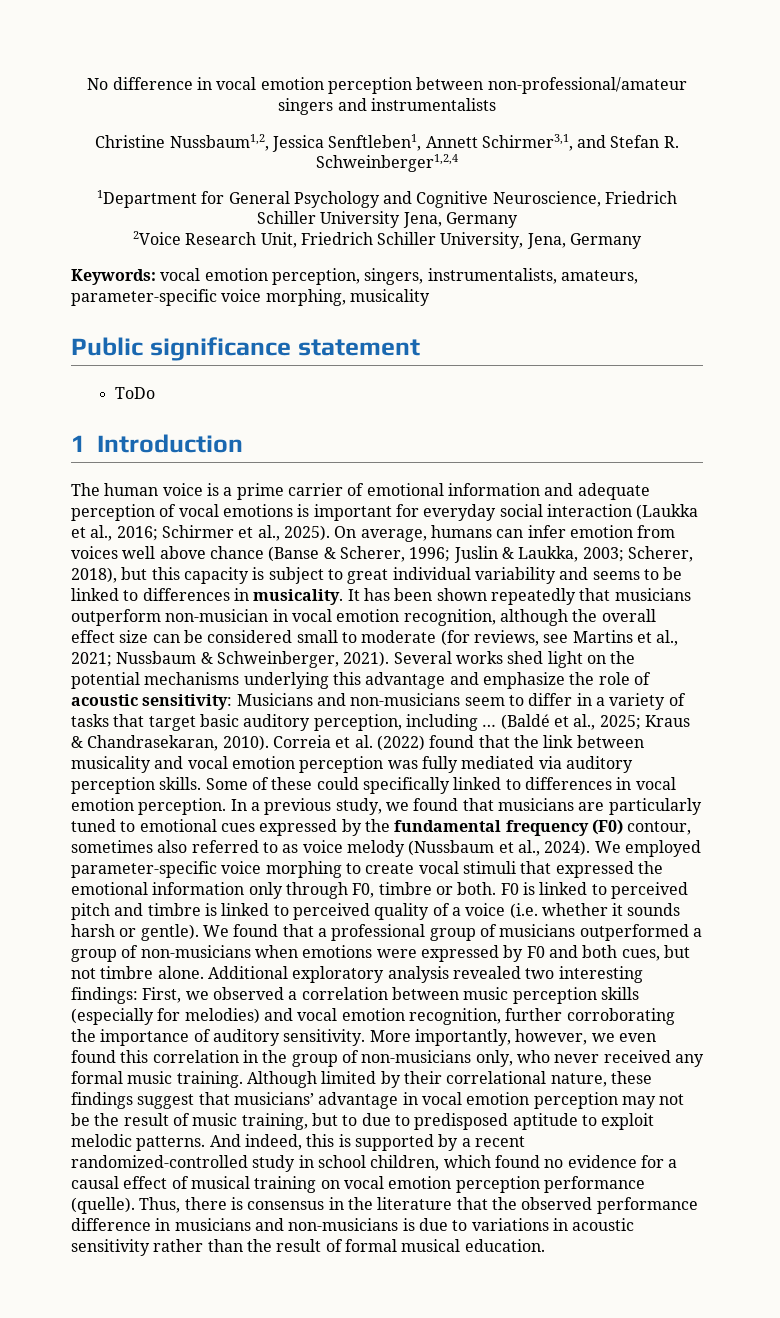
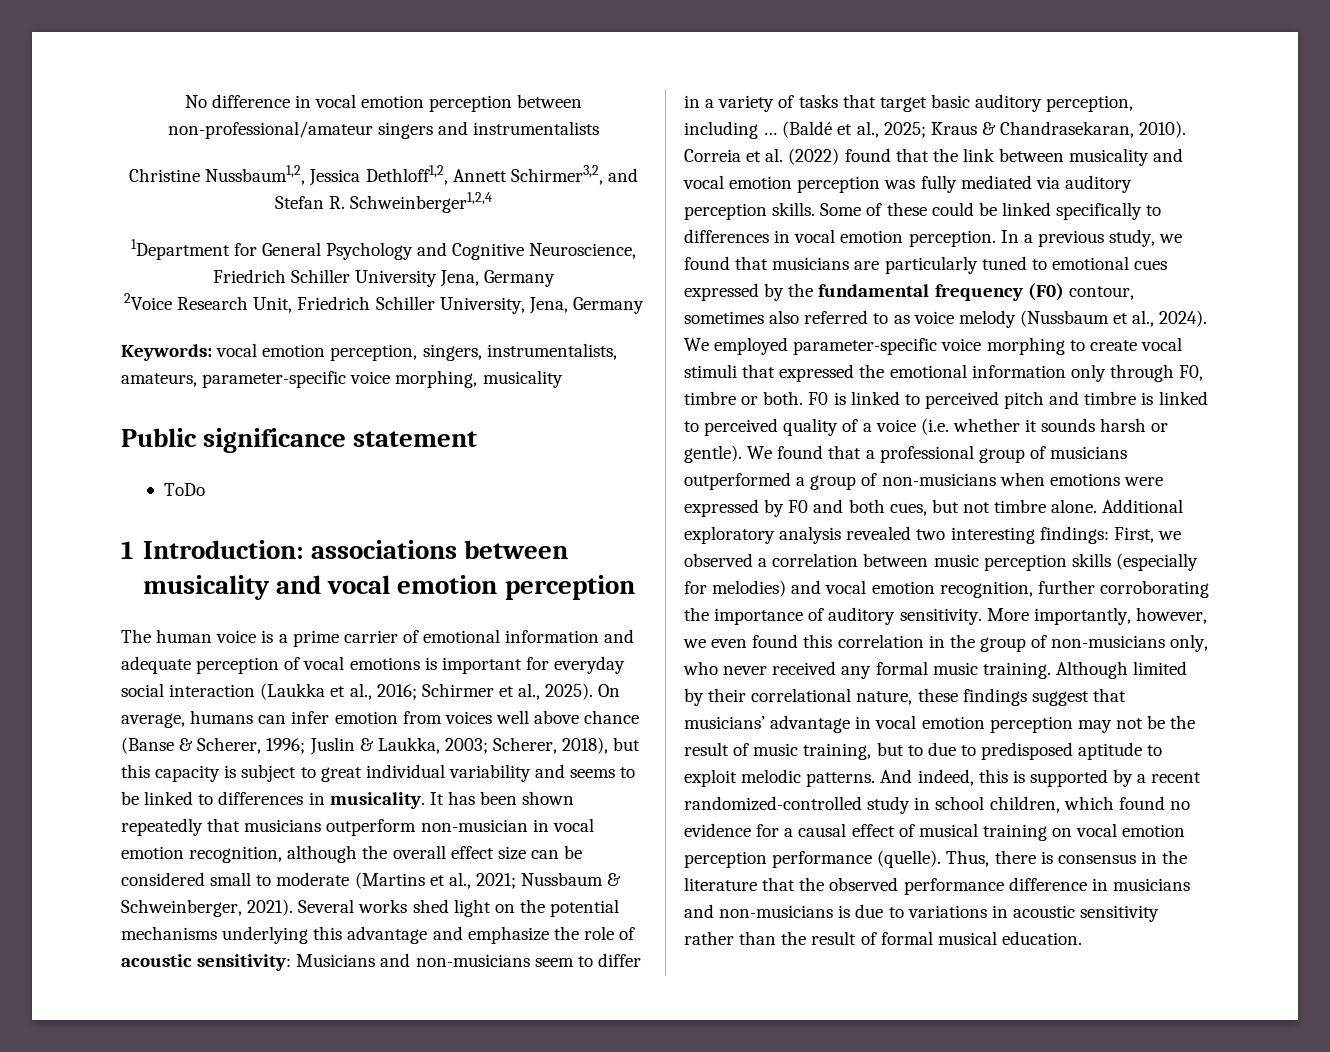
[328,134,573,151] Senftleben1, Annett Schirmer3,1, -> [365,165,603,185] Dethloff1,2, Annett Schirmer3,2,
[96,434,243,453] Introduction -> [142,540,569,559] [142,575,635,600] Introduction: associations between musicality and vocal emotion perception
[440,630,633,646] (for reviews, see Martins -> [354,872,425,889] (Martins
[362,777,502,794] specifically linked -> [978,202,1143,220] be linked specifically

